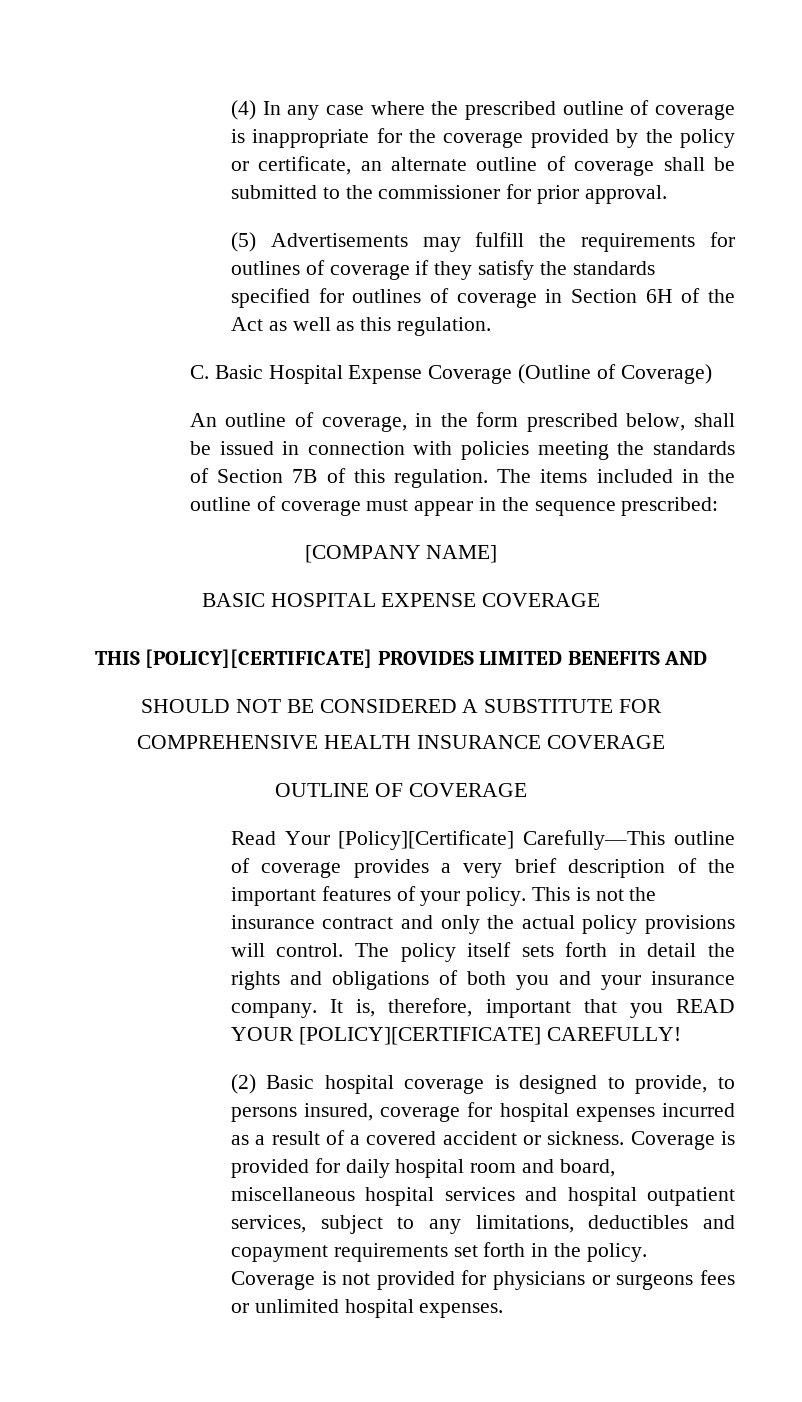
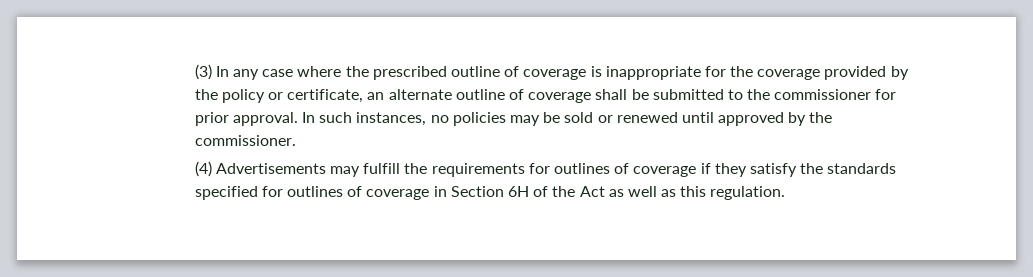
[230,100,256,120] (4) -> [194,64,212,80] (3)
[230,232,256,252] // (5) -> [302,112,833,126] [194,135,296,146] [194,161,212,177] In such instances, no policies may be sold or renewed until approved by the commissioner. // (4)
[189,364,712,384] [189,412,735,432] [189,441,735,460] [189,468,735,488] [189,496,719,516] [304,545,498,563] [201,593,601,607] [94,649,708,668] [141,699,662,713] [137,735,665,749] [275,783,527,797] [230,830,735,850] [230,858,736,878] [230,886,657,906] [230,915,736,934] [230,942,735,962] [230,970,735,990] [230,998,736,1018] [230,1027,681,1045] [230,1074,735,1094] [230,1102,736,1122] [230,1130,735,1150] [230,1158,615,1178] [230,1187,735,1206] [230,1215,735,1234] [230,1242,647,1262] [230,1270,736,1290] [230,1299,504,1318] // C. Basic Hospital Expense Coverage (Outline of Coverage) // An outline of coverage, in the form prescribed below, shall be issued in connection with policies meeting the standards of Section 7B of this regulation. The items included in the outline of coverage must appear in the sequence prescribed: // [COMPANY NAME] // BASIC HOSPITAL EXPENSE COVERAGE // THIS [POLICY][CERTIFICATE] PROVIDES LIMITED BENEFITS AND // SHOULD NOT BE CONSIDERED A SUBSTITUTE FOR // COMPREHENSIVE HEALTH INSURANCE COVERAGE // OUTLINE OF COVERAGE // Read Your [Policy][Certificate] Carefully—This outline of coverage provides a very brief description of the important features of your policy. This is not the insurance contract and only the actual policy provisions will control. The policy itself sets forth in detail the rights and obligations of both you and your insurance company. It is, therefore, important that you READ YOUR [POLICY][CERTIFICATE] CAREFULLY! // (2) Basic hospital coverage is designed to provide, to persons insured, coverage for hospital expenses incurred as a result of a covered accident or sickness. Coverage is provided for daily hospital room and board, miscellaneous hospital services and hospital outpatient services, subject to any limitations, deductibles and copayment requirements set forth in the policy. Coverage is not provided for physicians or surgeons fees or unlimited hospital expenses. -> (786, 193) none

